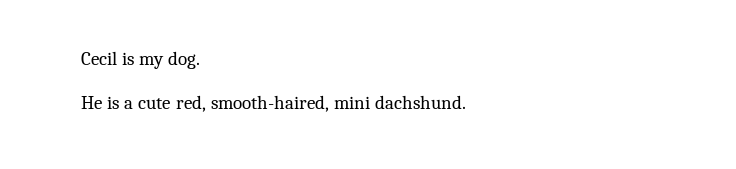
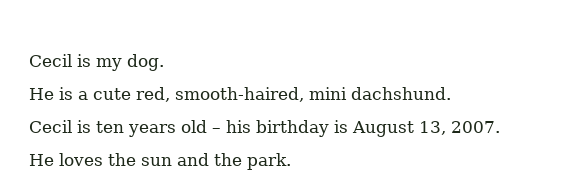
(466, 102) none -> [29,120,500,137] [29,153,291,170] // Cecil is ten years old – his birthday is August 13, 2007. // He loves the sun and the park.

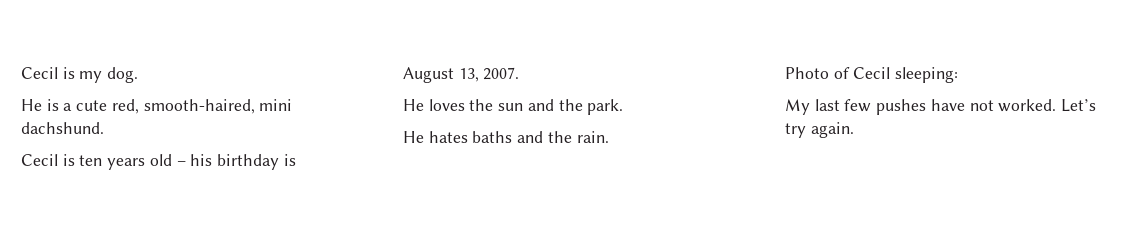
(291, 161) none -> [403,131,609,143] [785,67,959,83] [785,99,1097,115] [785,122,854,138] // He hates baths and the rain. // Photo of Cecil sleeping: // My last few pushes have not worked. Let’s try again.

